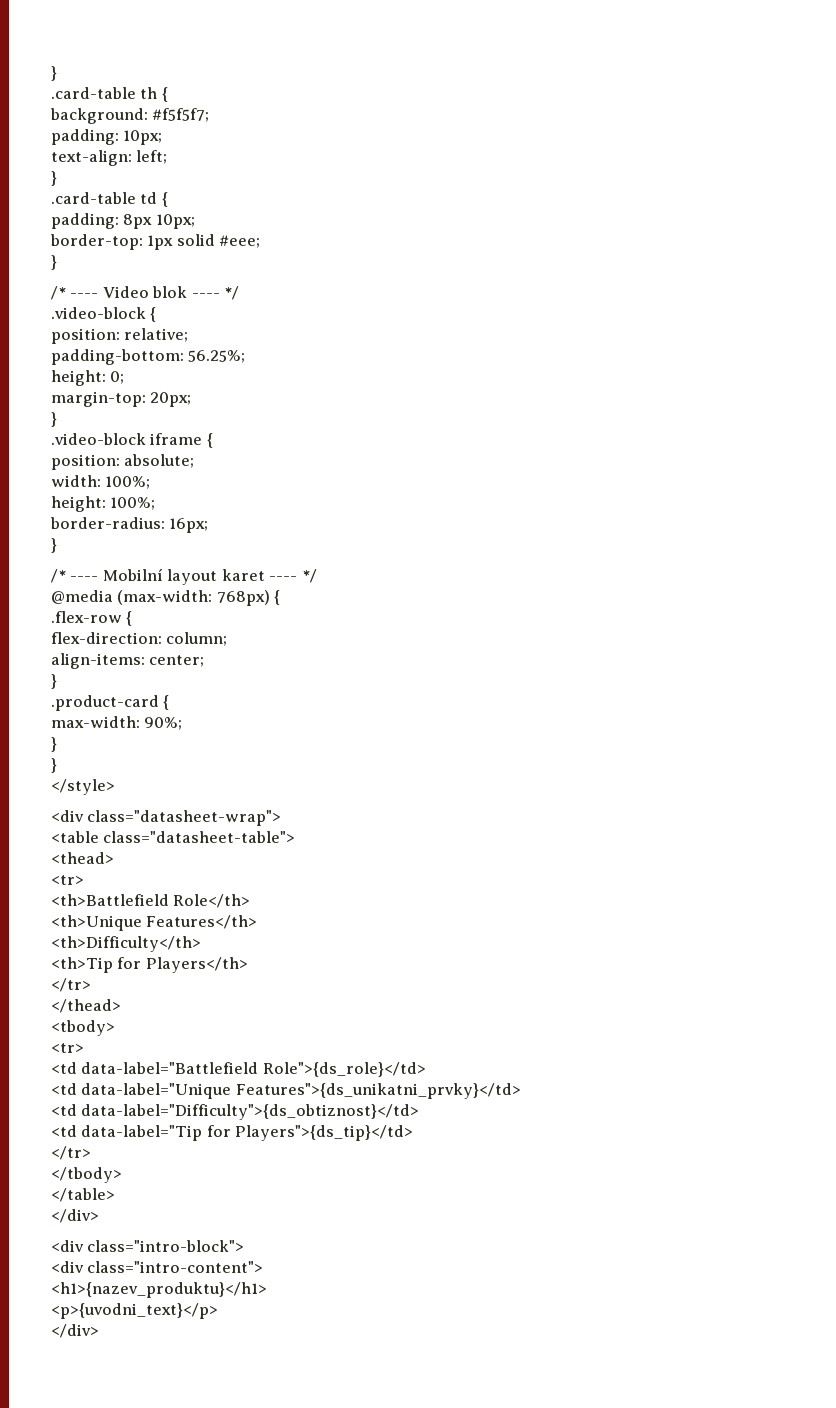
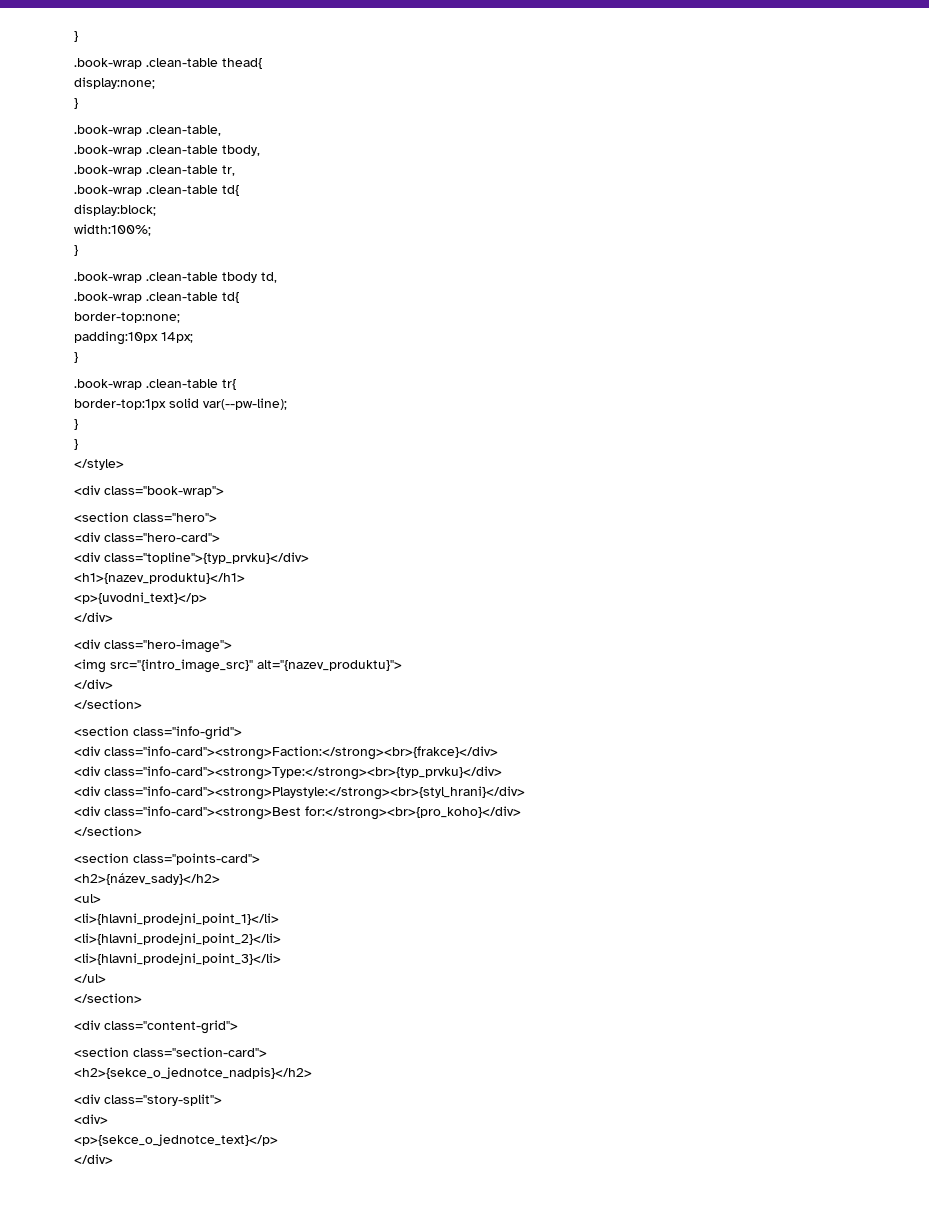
[51,66,57,81] [51,87,168,102] [50,108,210,124] [51,129,163,145] [51,150,168,166] [51,171,57,186] [51,192,168,207] [51,213,195,229] [50,234,261,250] [51,255,57,270] [51,286,240,300] [51,307,157,322] [51,328,189,344] [51,349,246,365] [51,370,125,386] [51,391,192,407] [51,412,57,427] [51,433,213,448] [51,454,195,470] [51,475,151,489] [51,496,156,512] [50,517,209,533] [51,538,57,553] [51,568,317,585] [51,590,281,606] [51,611,133,626] [51,632,228,646] [51,653,205,669] [51,674,57,689] [51,695,170,711] [51,716,183,730] [51,737,57,752] [51,758,57,773] [51,779,115,795] [51,810,282,826] [51,831,296,843] [51,852,114,864] [51,875,84,885] [51,894,251,908] [51,915,258,931] [51,936,201,952] [51,957,248,973] [51,978,91,992] [51,999,121,1013] [51,1020,115,1036] [51,1043,84,1053] [51,1062,426,1077] [51,1083,521,1099] [51,1104,420,1120] [51,1125,414,1141] [51,1146,91,1160] [51,1167,122,1183] [51,1188,115,1202] [51,1209,99,1223] [51,1240,245,1252] [51,1261,264,1273] } // .card-table th { // background: #f5f5f7; // padding: 10px; // text-align: left; // } // .card-table td { // padding: 8px 10px; // border-top: 1px solid #eee; // } // /* ---- Video blok ---- */ // .video-block { // position: relative; // padding-bottom: 56.25%; // height: 0; // margin-top: 20px; // } // .video-block iframe { // position: absolute; // width: 100%; // height: 100%; // border-radius: 16px; // } // /* ---- Mobilní layout karet ---- */ // @media (max-width: 768px) { // .flex-row { // flex-direction: column; // align-items: center; // } // .product-card { // max-width: 90%; // } // } // </style> // <div class="datasheet-wrap"> // <table class="datasheet-table"> // <thead> // <tr> // <th>Battlefield Role</th> // <th>Unique Features</th> // <th>Difficulty</th> // <th>Tip for Players</th> // </tr> // </thead> // <tbody> // <tr> // <td data-label="Battlefield Role">{ds_role}</td> // <td data-label="Unique Features">{ds_unikatni_prvky}</td> // <td data-label="Difficulty">{ds_obtiznost}</td> // <td data-label="Tip for Players">{ds_tip}</td> // </tr> // </tbody> // </table> // </div> // <div class="intro-block"> // <div class="intro-content"> -> [74,31,78,42] [74,58,262,69] [74,77,155,89] [74,98,78,109] [74,125,221,136] [74,145,260,156] [74,165,235,176] [74,185,239,196] [74,204,156,216] [74,224,151,236] [74,245,78,256] [74,272,277,283] [74,292,239,303] [74,312,180,323] [74,331,193,345] [74,352,78,363] [74,379,236,390] [74,398,287,410] [74,419,78,430] [74,439,78,450] [74,459,124,470] [74,485,224,497] [74,512,217,522] [74,532,220,542] [74,552,309,564] } // .book-wrap .clean-table thead{ // display:none; // } // .book-wrap .clean-table, // .book-wrap .clean-table tbody, // .book-wrap .clean-table tr, // .book-wrap .clean-table td{ // display:block; // width:100%; // } // .book-wrap .clean-table tbody td, // .book-wrap .clean-table td{ // border-top:none; // padding:10px 14px; // } // .book-wrap .clean-table tr{ // border-top:1px solid var(--pw-line); // } // } // </style> // <div class="book-wrap"> // <section class="hero"> // <div class="hero-card"> // <div class="topline">{typ_prvku}</div>
(99, 1331) none -> [74,639,232,653] [74,659,402,673] [74,679,113,689] [74,699,142,709] [74,726,242,740] [74,746,498,760] [74,766,502,780] [74,786,525,800] [74,806,521,820] [74,826,142,836] [74,853,260,865] [74,873,220,885] [74,894,101,903] [74,913,279,925] [74,933,281,945] [74,953,281,965] [74,974,106,983] [74,993,142,1003] [74,1020,238,1034] [74,1047,267,1057] [74,1067,312,1079] [74,1094,222,1106] [74,1114,108,1124] [74,1134,278,1146] [74,1154,113,1164] // <div class="hero-image"> // <img src="{intro_image_src}" alt="{nazev_produktu}"> // </div> // </section> // <section class="info-grid"> // <div class="info-card"><strong>Faction:</strong><br>{frakce}</div> // <div class="info-card"><strong>Type:</strong><br>{typ_prvku}</div> // <div class="info-card"><strong>Playstyle:</strong><br>{styl_hrani}</div> // <div class="info-card"><strong>Best for:</strong><br>{pro_koho}</div> // </section> // <section class="points-card"> // <h2>{název_sady}</h2> // <ul> // <li>{hlavni_prodejni_point_1}</li> // <li>{hlavni_prodejni_point_2}</li> // <li>{hlavni_prodejni_point_3}</li> // </ul> // </section> // <div class="content-grid"> // <section class="section-card"> // <h2>{sekce_o_jednotce_nadpis}</h2> // <div class="story-split"> // <div> // <p>{sekce_o_jednotce_text}</p> // </div>

